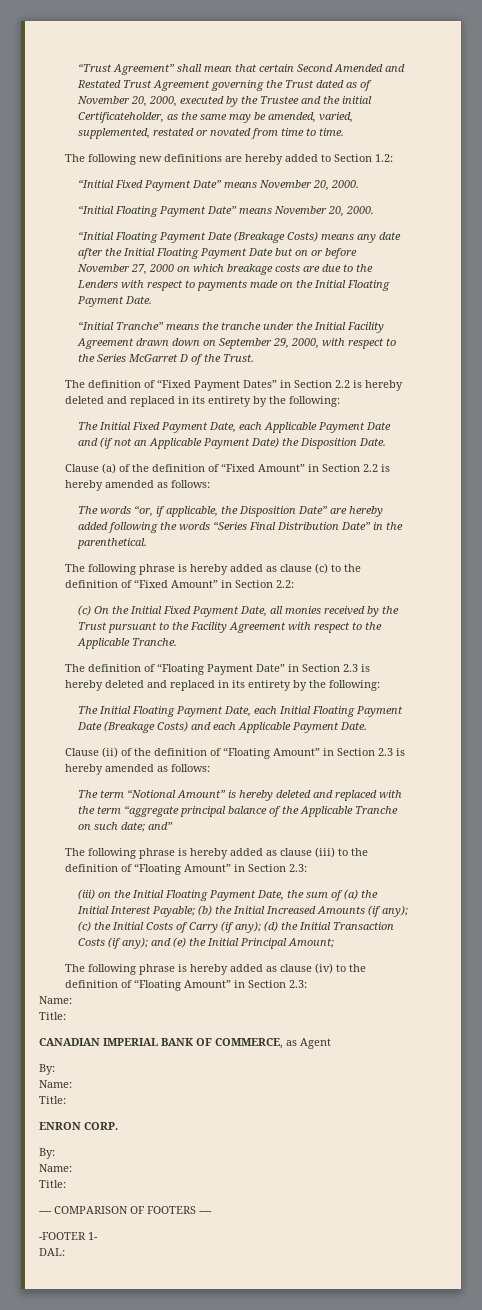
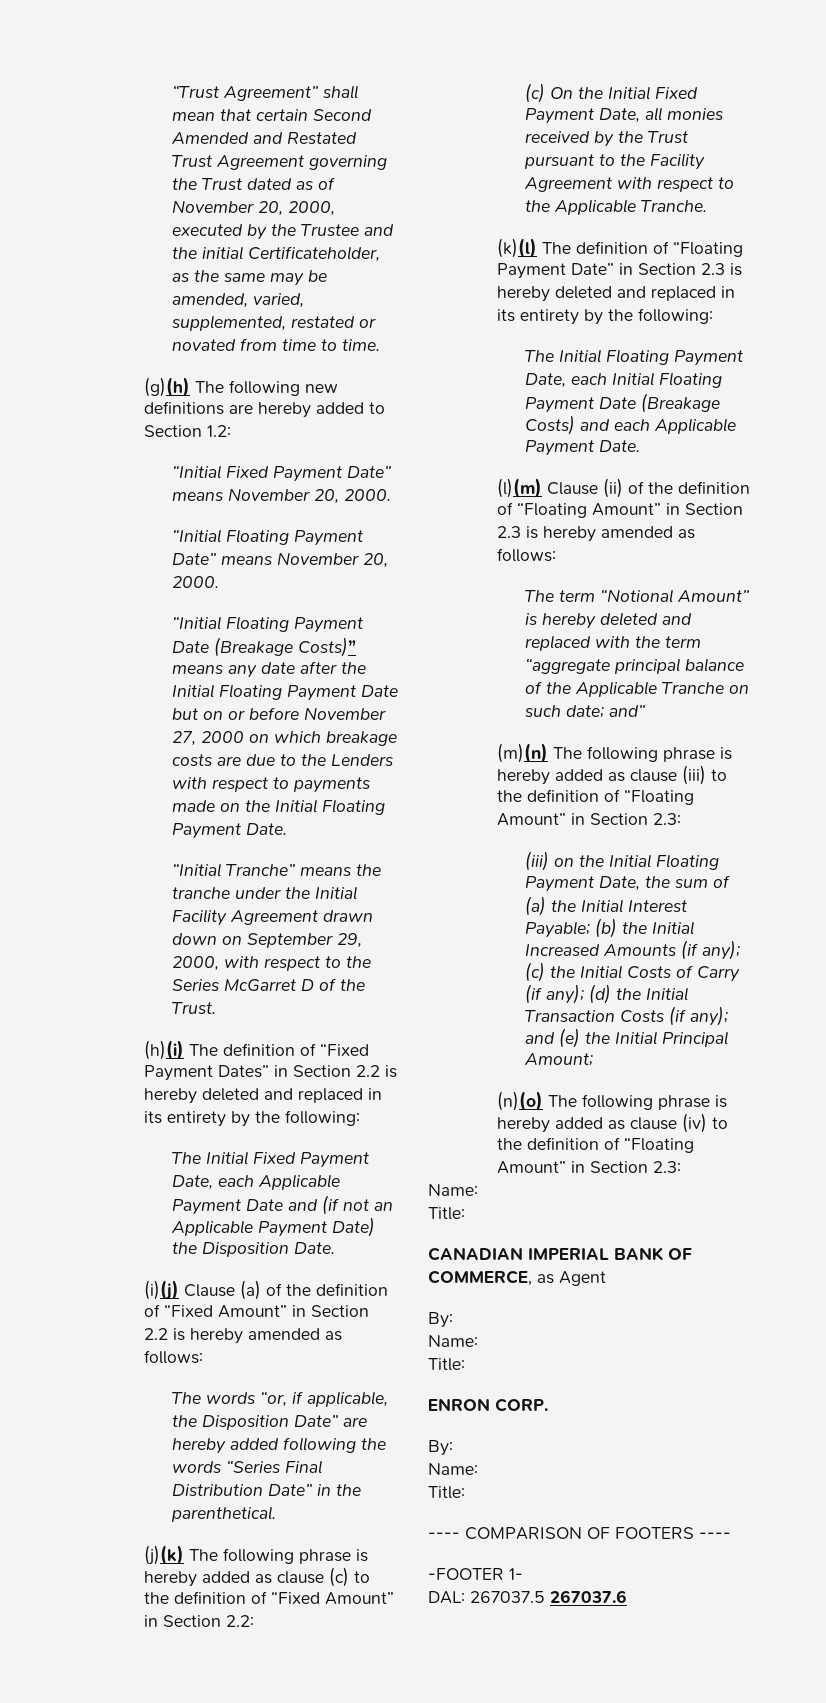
(344, 132) none -> [144,377,191,397] (g)(h)
[286,231,318,242] Costs) -> [297,637,356,657] Costs)”
(254, 358) none -> [144,1040,185,1060] (h)(i)
(386, 442) none -> [144,1280,180,1300] (i)(j)
(147, 543) none -> [144,1545,185,1565] (j)(k)
(177, 642) none -> [497,238,538,258] (k)(l)
(367, 726) none -> [497,478,543,498] (l)(m)
(173, 826) none -> [497,743,549,763] (m)(n)
(334, 943) none -> [497,1091,544,1111] (n)(o)
(65, 1252) none -> [470,1590,627,1603] 267037.5 267037.6

